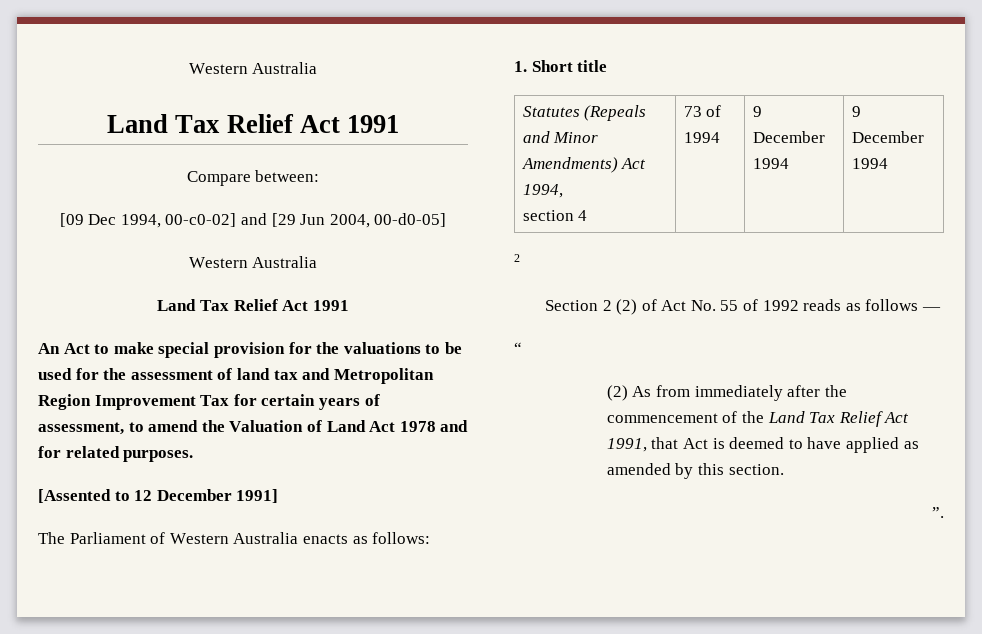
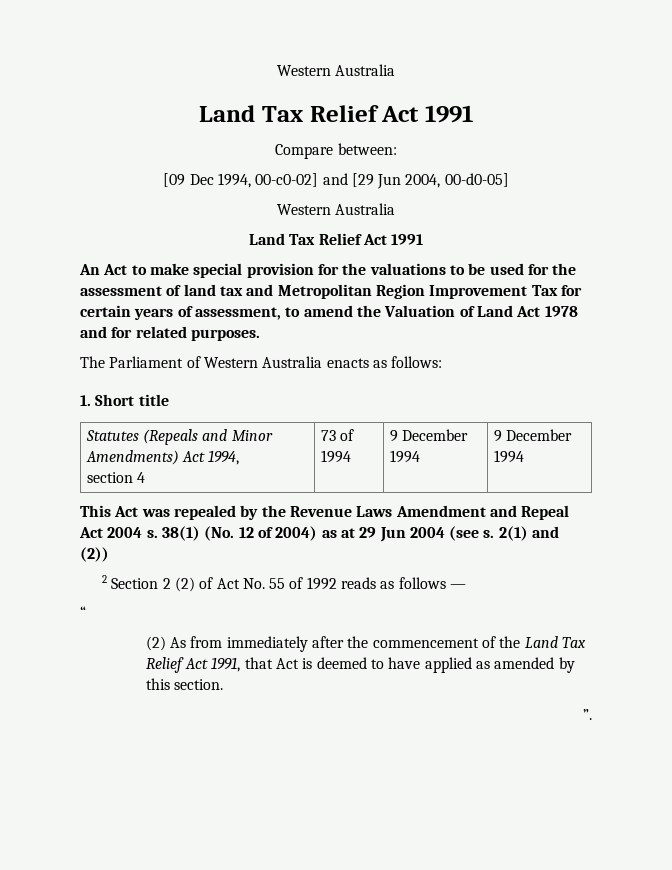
[38,489,279,503] // [Assented to 12 December 1991] -> (260, 335) none
[514,254,520,262] // 2 // -> [80,505,570,520] [79,526,560,542] [80,547,109,562] [101,575,107,583] // This Act was repealed by the Revenue Laws Amendment and Repeal Act 2004 s. 38(1) (No. 12 of 2004) as at 29 Jun 2004 (see s. 2(1) and (2)) // 2

